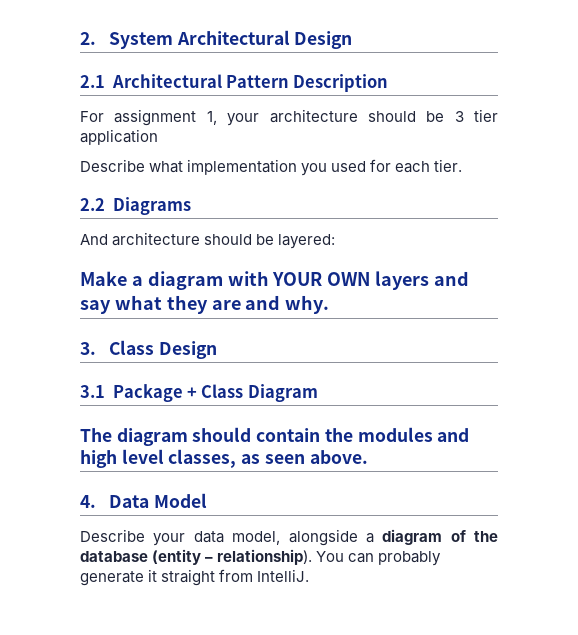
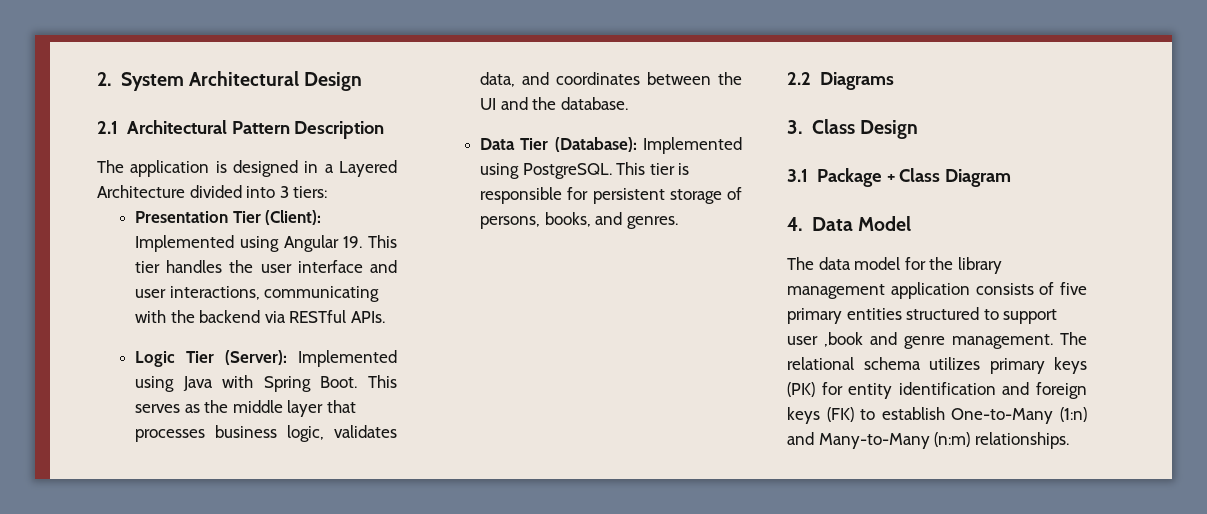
[80,109,498,126] [80,129,158,145] [80,159,463,176] [80,197,191,215] [80,232,336,249] [80,271,470,290] [80,295,330,314] For assignment 1, your architecture should be 3 tier application // Describe what implementation you used for each tier. // 2.2 Diagrams // And architecture should be layered: // Make a diagram with YOUR OWN layers and say what they are and why. -> [97,160,397,177] [97,185,328,198] [135,210,322,225] [135,235,397,252] [135,260,397,273] [135,286,380,302] [135,310,385,323] [135,350,397,367] [135,375,397,392] [135,400,356,417] [135,425,397,442] [480,72,742,87] [480,97,628,110] [480,137,742,154] [480,162,690,179] [480,187,742,204] [480,212,678,229] [787,72,894,90] The application is designed in a Layered Architecture divided into 3 tiers: // Presentation Tier (Client): Implemented using Angular 19. This tier handles the user interface and user interactions, communicating with the backend via RESTful APIs. // Logic Tier (Server): Implemented using Java with Spring Boot. This serves as the middle layer that processes business logic, validates data, and coordinates between the UI and the database. // Data Tier (Database): Implemented using PostgreSQL. This tier is responsible for persistent storage of persons, books, and genres. // 2.2 Diagrams
[80,427,470,446] [80,449,368,468] [80,493,207,508] [80,529,498,546] [80,549,442,566] [80,569,310,586] The diagram should contain the modules and high level classes, as seen above. // 4. Data Model // Describe your data model, alongside a diagram of the database (entity – relationship). You can probably generate it straight from IntelliJ. -> [787,216,911,231] [787,257,1002,274] [787,282,1087,299] [787,307,1058,324] [787,332,1087,349] [787,357,1087,374] [787,382,1087,399] [787,407,1087,424] [787,432,1069,449] 4. Data Model // The data model for the library management application consists of five primary entities structured to support user ,book and genre management. The relational schema utilizes primary keys (PK) for entity identification and foreign keys (FK) to establish One-to-Many (1:n) and Many-to-Many (n:m) relationships.

